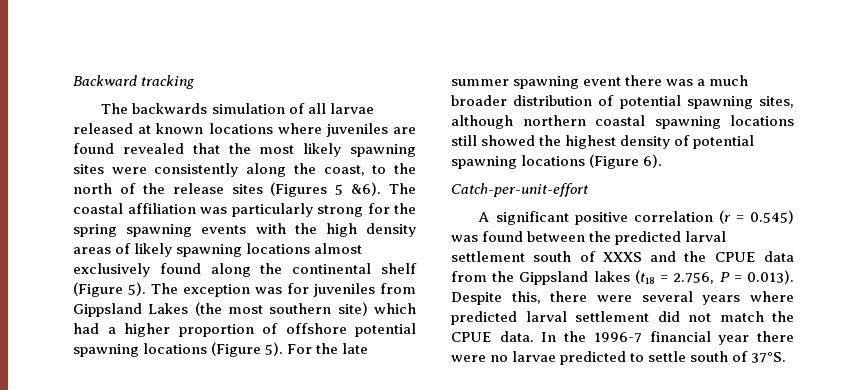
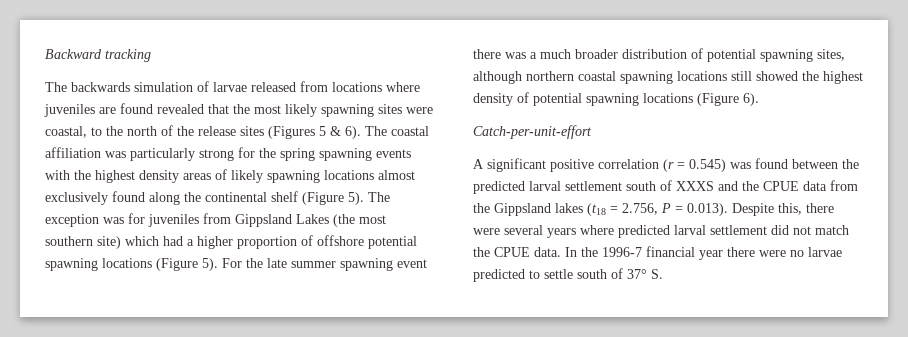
[307,103,326,114] all -> (209, 86) none
[138,123,204,134] at known -> [300,81,328,92] from
[154,163,365,177] consistently along the coast, -> [45,126,87,138] coastal,
[351,182,382,196] &6). -> [330,126,361,139] & 6).
[325,223,357,237] high -> [95,170,135,183] highest
[751,352,787,363] 37°S. -> [627,269,663,279] 37° S.

